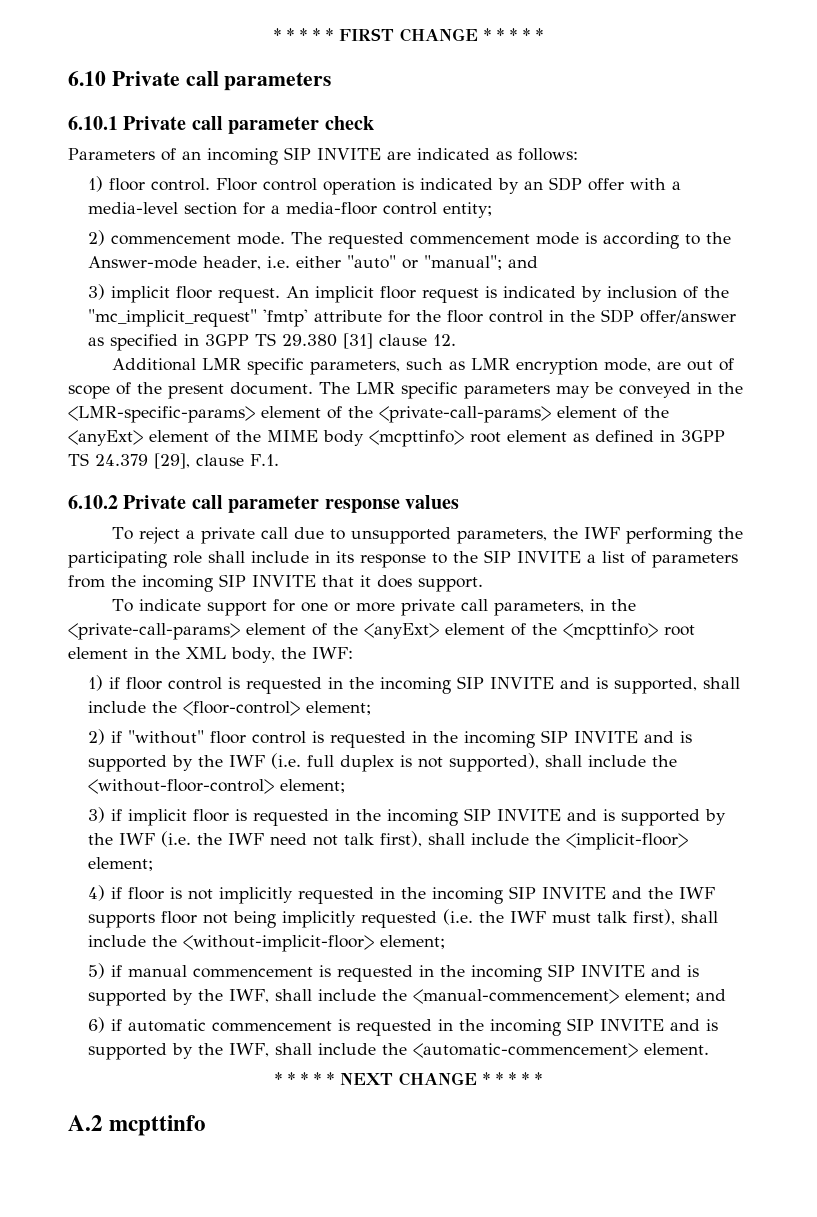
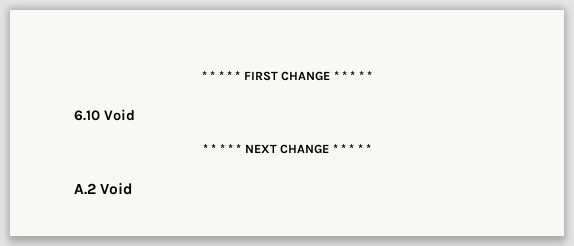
[111,71,332,91] [68,116,374,134] [68,147,578,165] [88,176,682,195] [88,202,493,218] [88,230,732,249] [88,255,539,270] [88,284,730,303] [88,309,737,327] [88,333,457,351] [112,358,735,375] [68,382,743,399] [68,406,669,423] [68,430,725,447] [68,453,279,469] [68,495,459,513] [112,527,744,544] [68,550,738,568] [68,574,483,592] [112,599,637,616] [68,623,695,640] [68,647,353,663] [88,675,741,694] [88,701,372,716] [88,729,693,748] [88,753,678,772] [88,779,346,794] [88,807,727,826] [88,831,689,850] [88,857,154,871] [88,885,716,904] [88,909,719,928] [88,935,446,952] [88,963,700,982] [88,989,727,1006] [88,1017,719,1036] [88,1043,710,1060] Private call parameters // 6.10.1 Private call parameter check // Parameters of an incoming SIP INVITE are indicated as follows: // 1) floor control. Floor control operation is indicated by an SDP offer with a media-level section for a media-floor control entity; // 2) commencement mode. The requested commencement mode is according to the Answer-mode header, i.e. either "auto" or "manual"; and // 3) implicit floor request. An implicit floor request is indicated by inclusion of the "mc_implicit_request" 'fmtp' attribute for the floor control in the SDP offer/answer as specified in 3GPP TS 29.380 [31] clause 12. // Additional LMR specific parameters, such as LMR encryption mode, are out of scope of the present document. The LMR specific parameters may be conveyed in the <LMR-specific-params> element of the <private-call-params> element of the <anyExt> element of the MIME body <mcpttinfo> root element as defined in 3GPP TS 24.379 [29], clause F.1. // 6.10.2 Private call parameter response values // To reject a private call due to unsupported parameters, the IWF performing the participating role shall include in its response to the SIP INVITE a list of parameters from the incoming SIP INVITE that it does support. // To indicate support for one or more private call parameters, in the <private-call-params> element of the <anyExt> element of the <mcpttinfo> root element in the XML body, the IWF: // 1) if floor control is requested in the incoming SIP INVITE and is supported, shall include the <floor-control> element; // 2) if "without" floor control is requested in the incoming SIP INVITE and is supported by the IWF (i.e. full duplex is not supported), shall include the <without-floor-control> element; // 3) if implicit floor is requested in the incoming SIP INVITE and is supported by the IWF (i.e. the IWF need not talk first), shall include the <implicit-floor> element; // 4) if floor is not implicitly requested in the incoming SIP INVITE and the IWF supports floor not being implicitly requested (i.e. the IWF must talk first), shall include the <without-implicit-floor> element; // 5) if manual commencement is requested in the incoming SIP INVITE and is supported by the IWF, shall include the <manual-commencement> element; and // 6) if automatic commencement is requested in the incoming SIP INVITE and is supported by the IWF, shall include the <automatic-commencement> element. -> [104,109,135,121] Void
[109,1115,207,1136] mcpttinfo -> [100,182,134,195] Void

